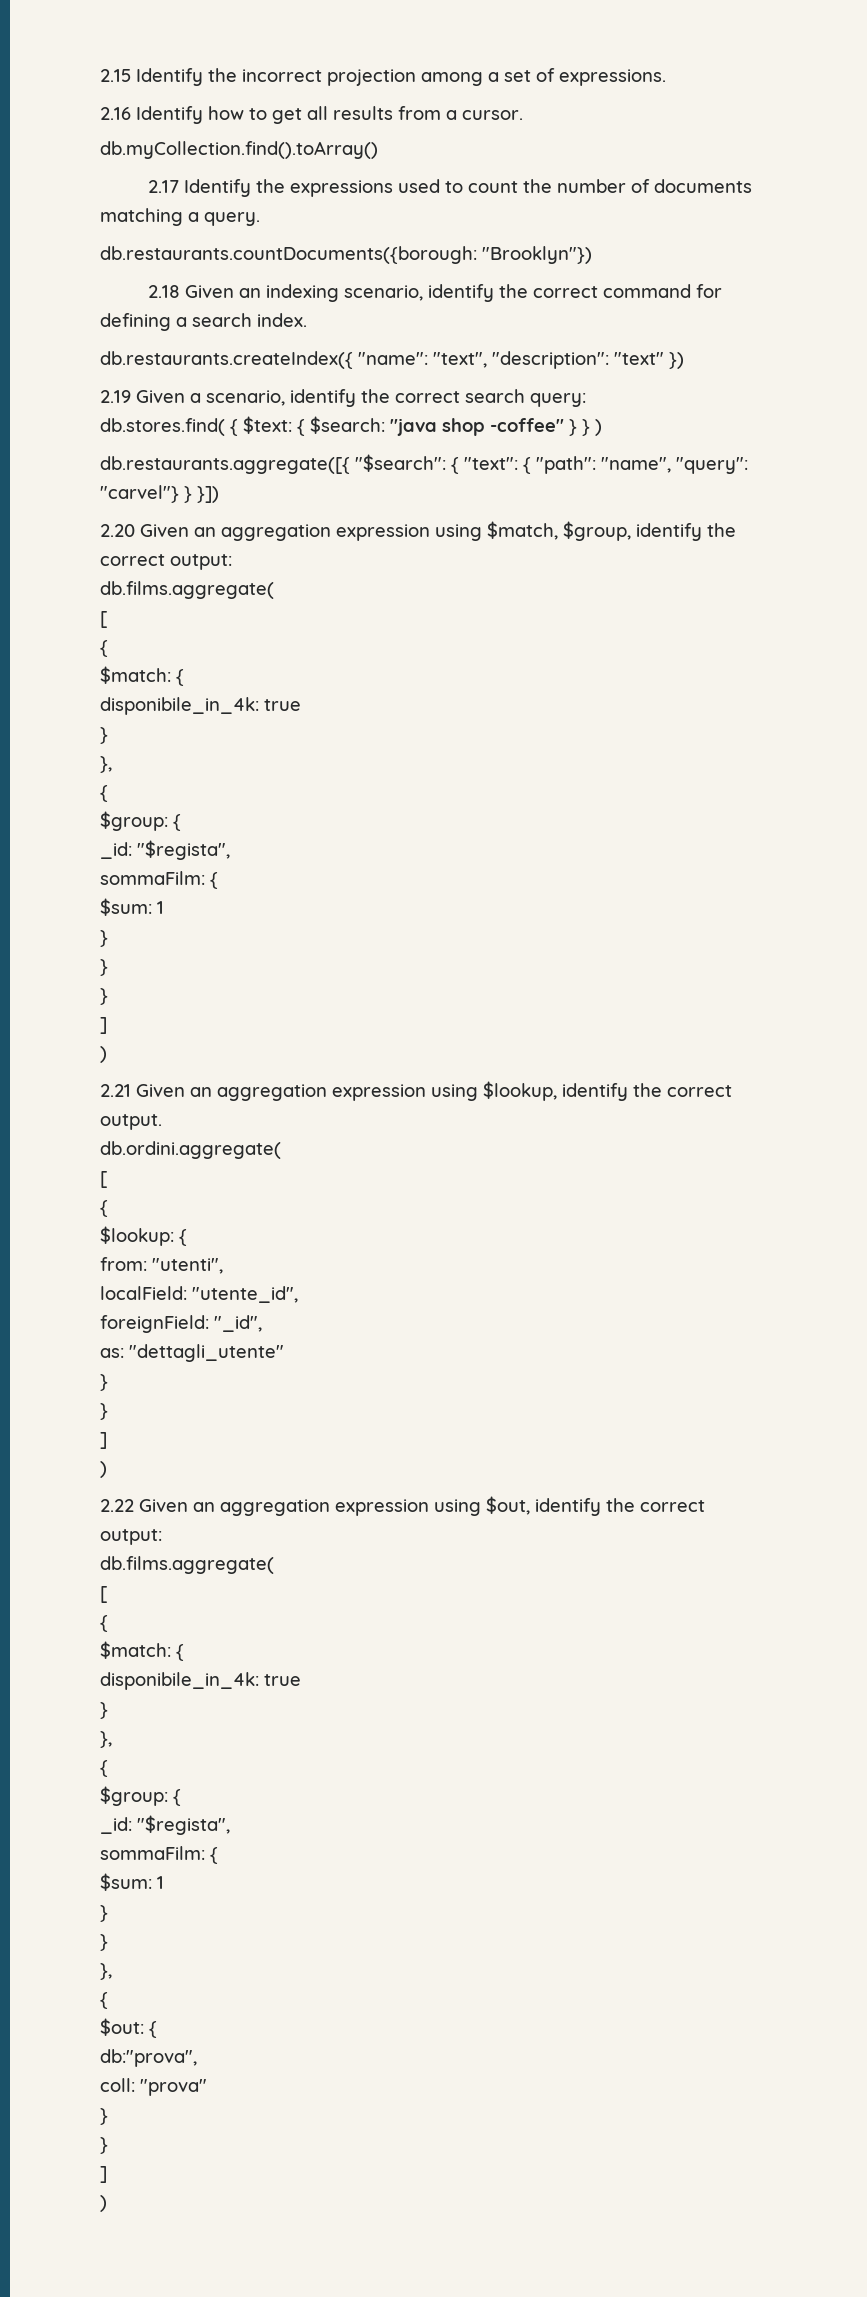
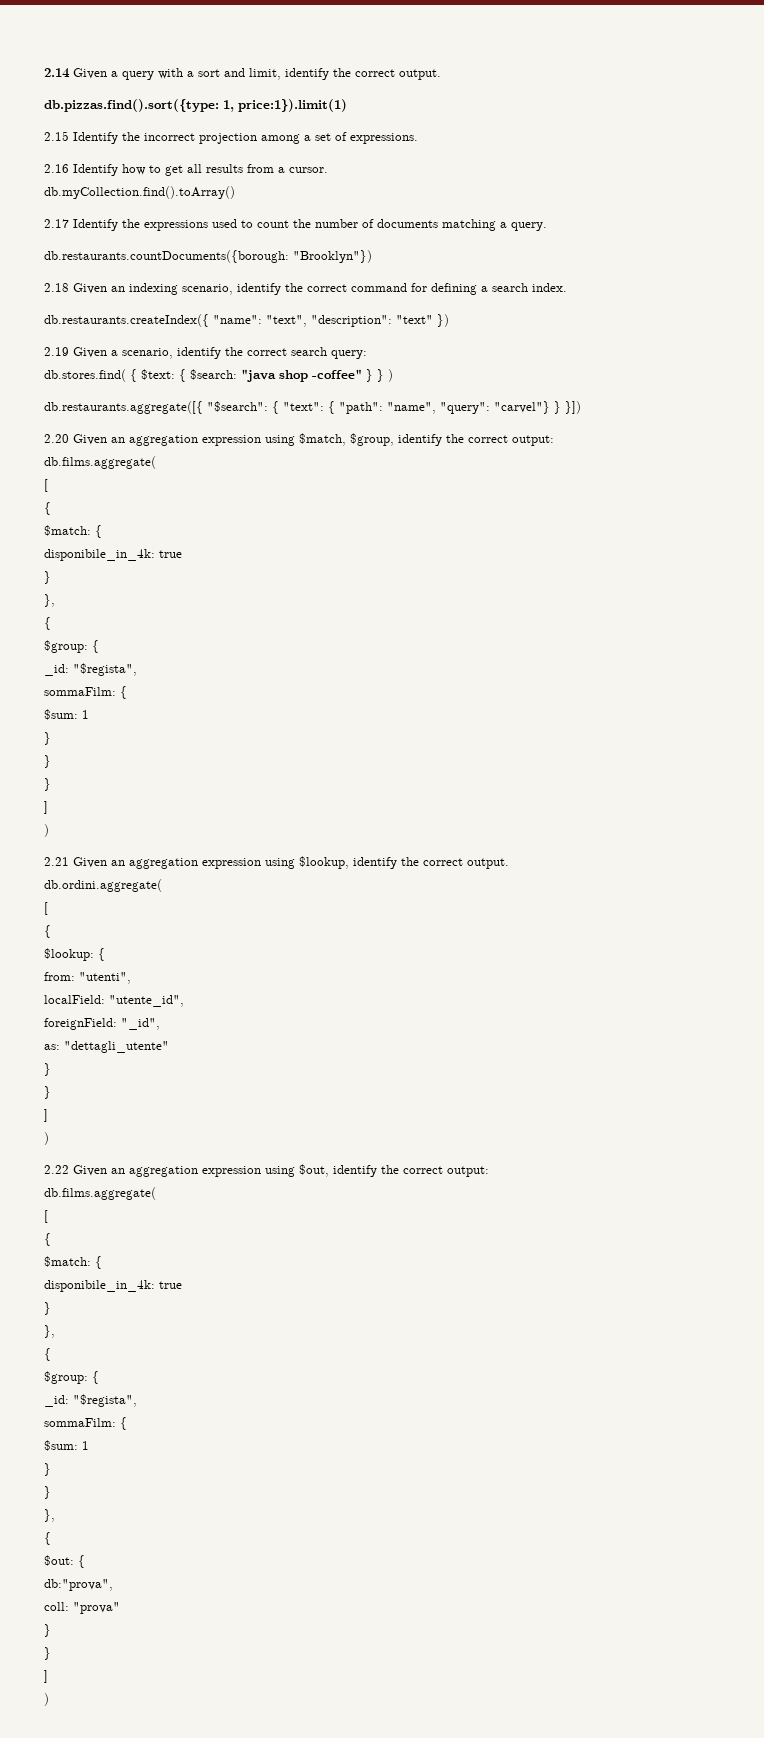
(100, 75) none -> [44,68,441,80] [44,99,347,112] 2.14 Given a query with a sort and limit, identify the correct output. // db.pizzas.find().sort({type: 1, price:1}).limit(1) //

